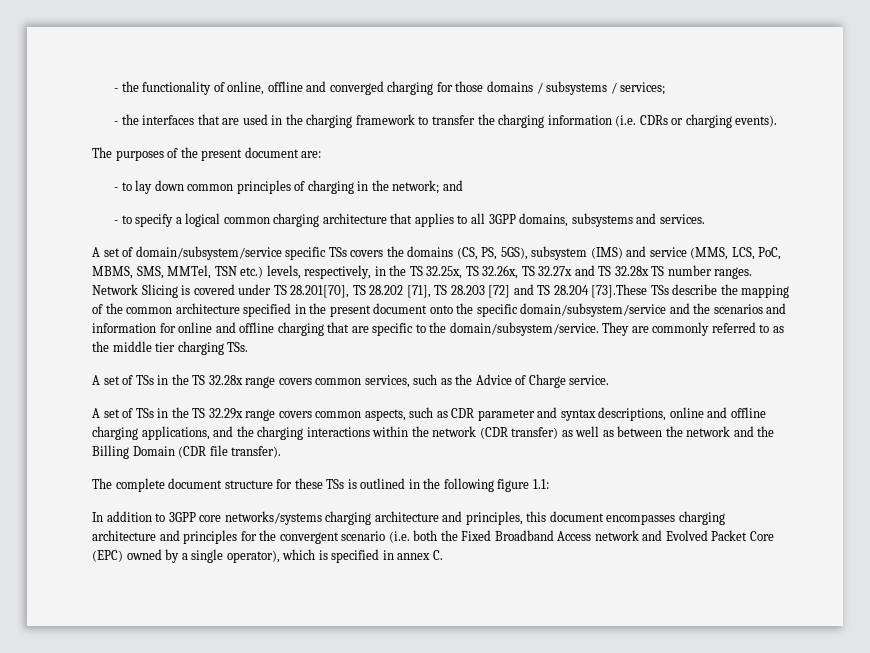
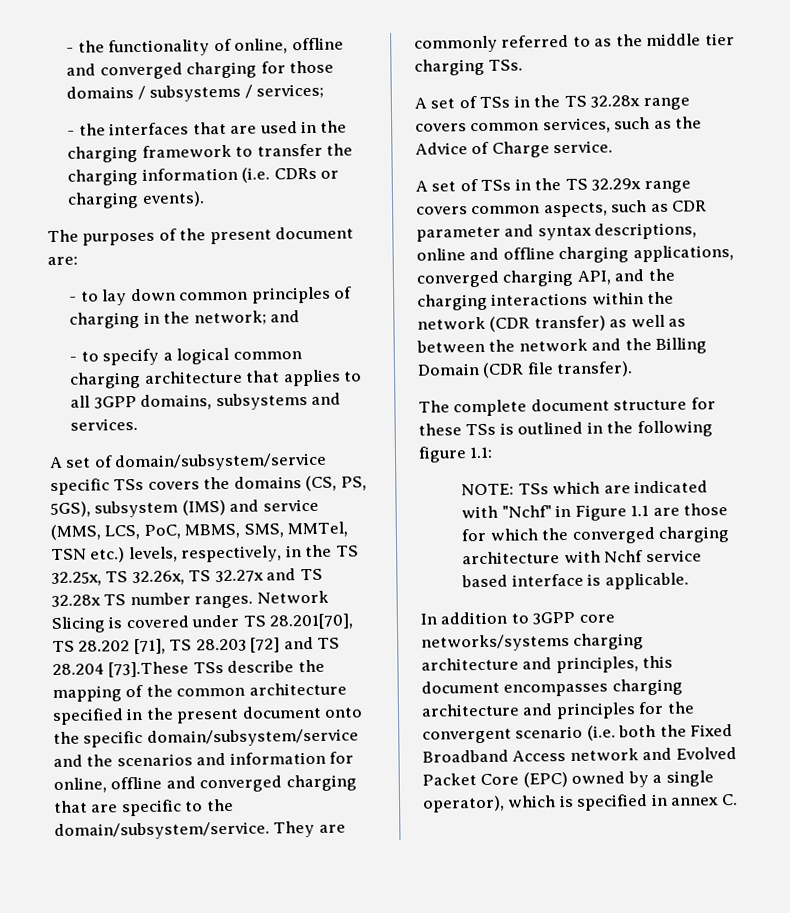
[178,322,275,333] online and offline -> [53,775,283,794] online, offline and converged
(210, 433) none -> [416,269,612,288] converged charging API,
(549, 484) none -> [461,480,709,496] [461,503,729,521] [461,526,731,544] [462,549,702,565] [461,572,689,590] // NOTE: TSs which are indicated with "Nchf" in Figure 1.1 are those for which the converged charging architecture with Nchf service based interface is applicable.

